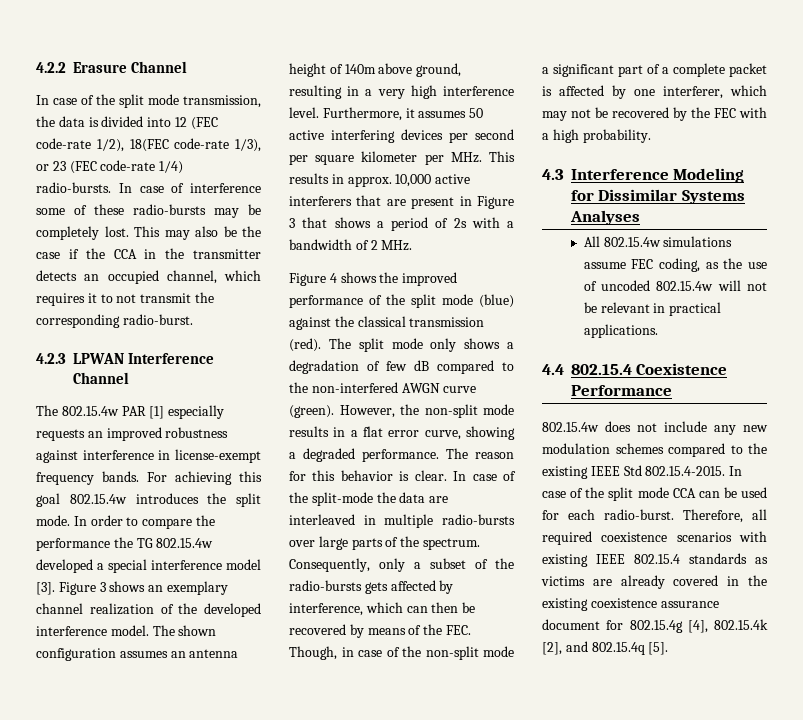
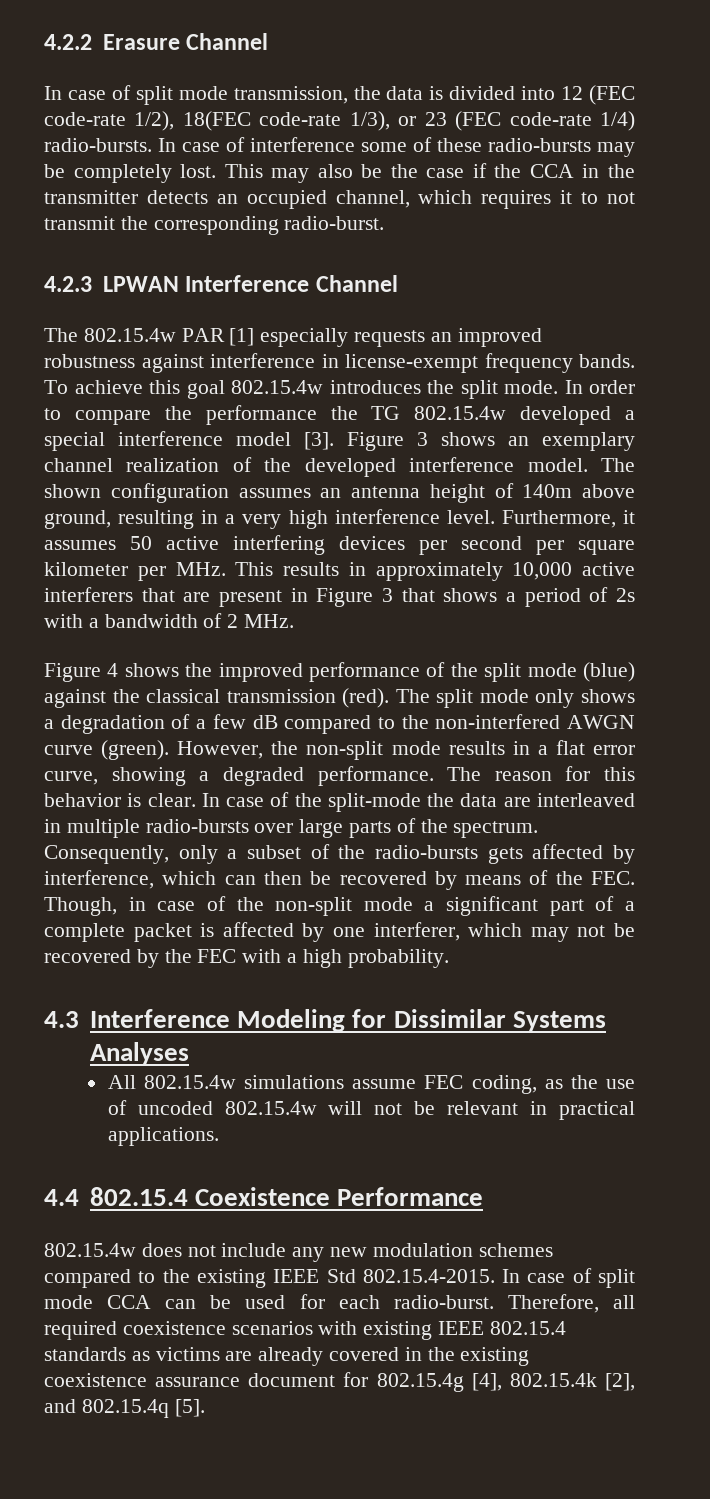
[96,94,115,105] the -> (131, 92) none
[147,471,232,485] For achieving -> [44,380,143,394] To achieve
[347,176,392,187] approx. -> [375,562,503,581] approximately
(380, 366) none -> [196,719,207,729] a
[585,487,605,498] the -> (592, 1275) none

